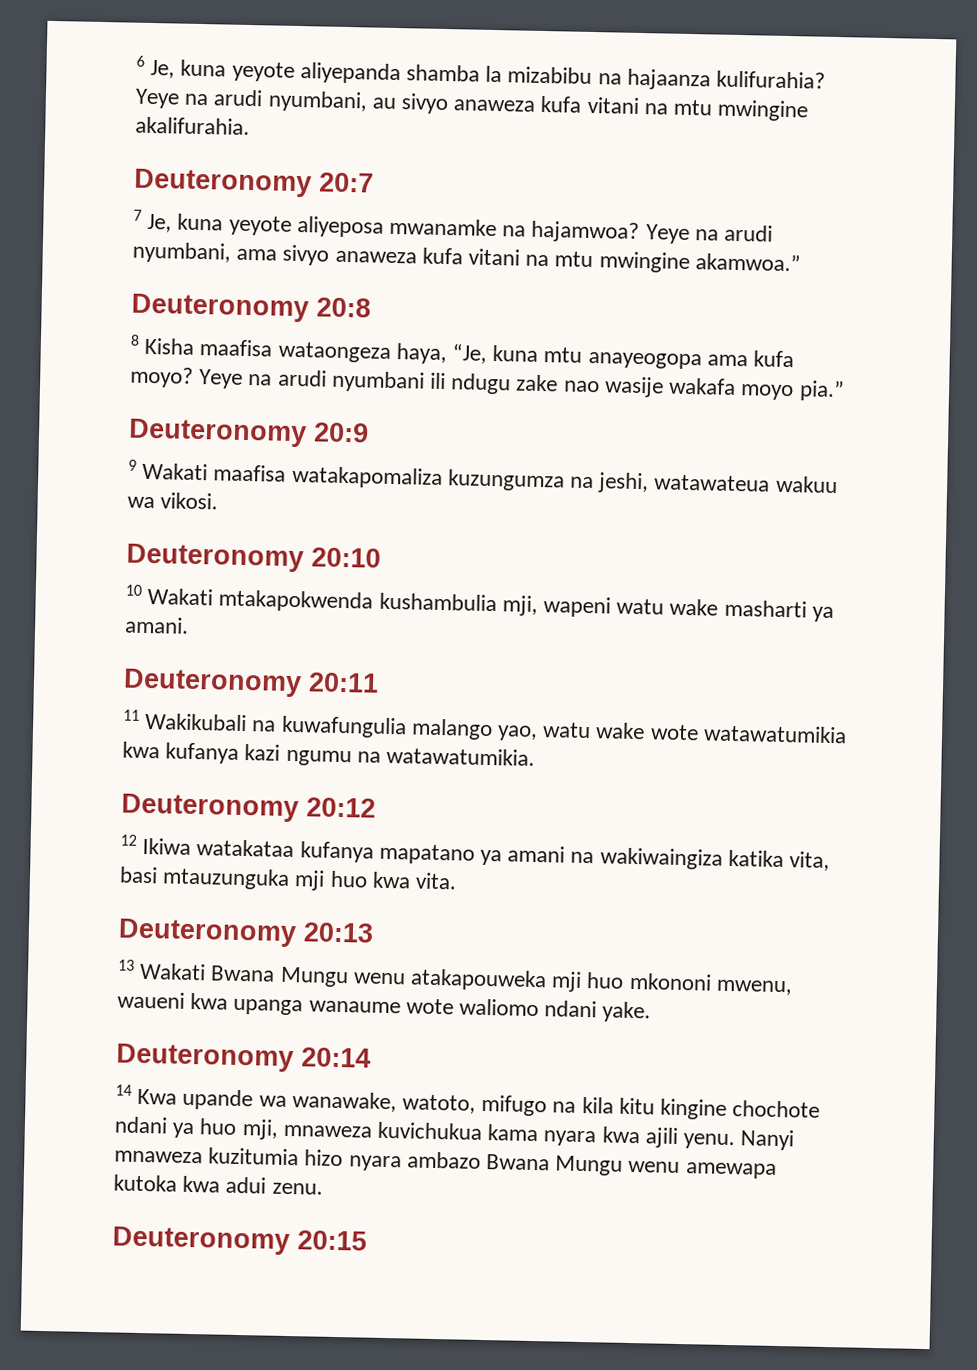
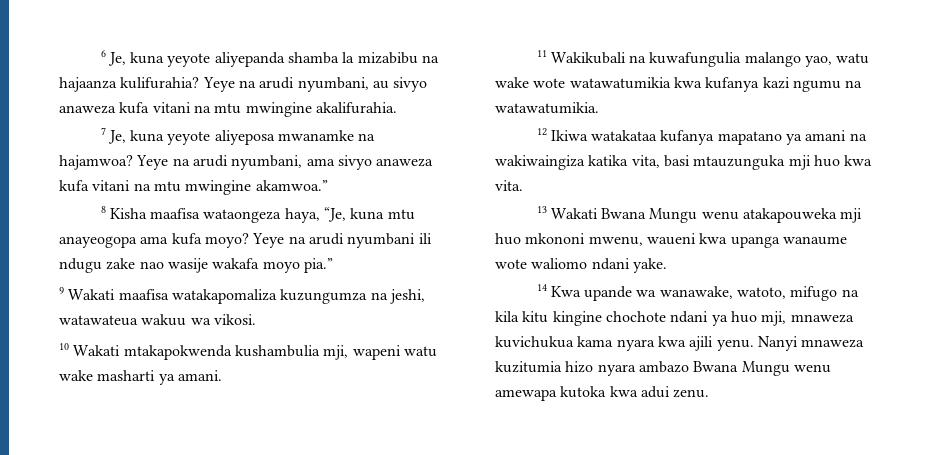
[133,168,374,198] // Deuteronomy 20:7 -> (397, 108) none
[131,293,371,323] // Deuteronomy 20:8 -> (328, 185) none
[128,418,369,448] // Deuteronomy 20:9 -> (333, 265) none
[126,543,381,573] // Deuteronomy 20:10 -> (256, 319) none
[123,668,379,698] // Deuteronomy 20:11 -> (222, 375) none
[121,793,376,823] // Deuteronomy 20:12 -> (599, 108) none
[118,918,374,948] // Deuteronomy 20:13 -> (523, 185) none
[116,1043,371,1073] // Deuteronomy 20:14 -> (667, 265) none
[112,1226,367,1256] // Deuteronomy 20:15 -> (710, 393) none

